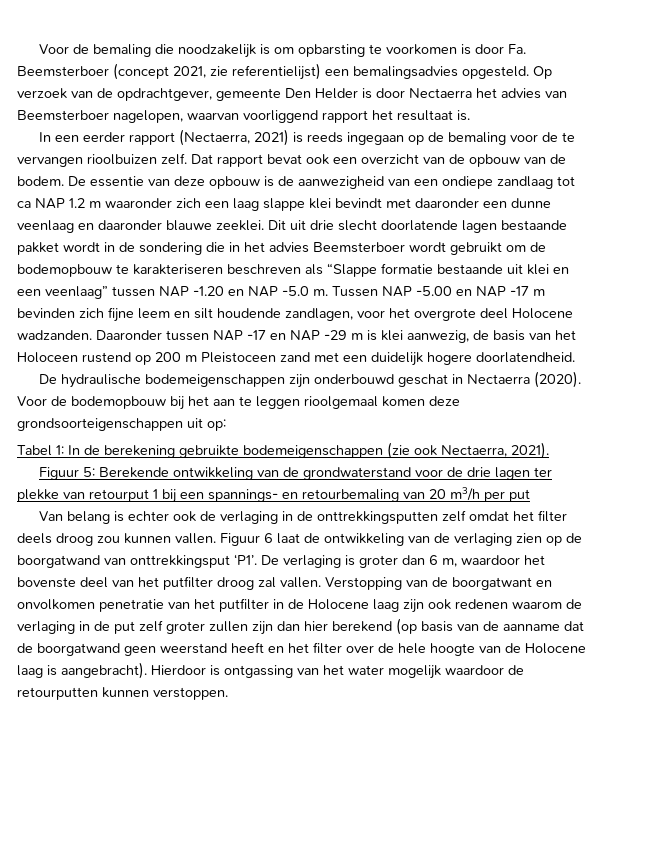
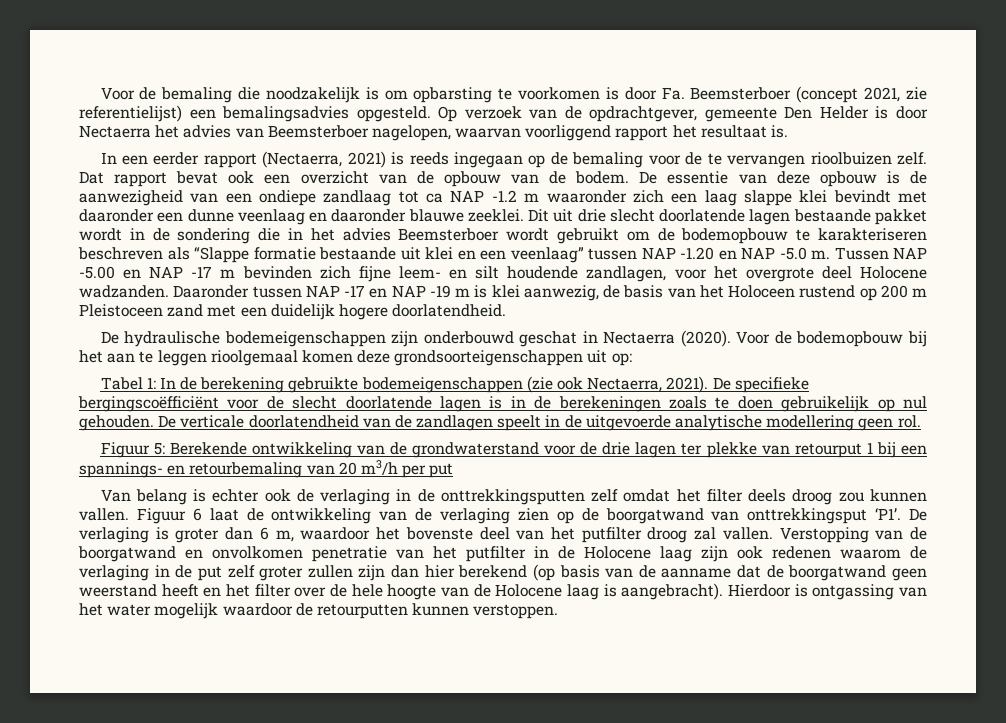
[69,198,85,208] 1.2 -> [491,190,517,202] -1.2
[138,308,170,319] leem -> [398,266,441,279] leem-
[324,330,347,340] -29 -> [429,285,451,298] -19
(549, 450) none -> [712,377,809,393] [78,396,927,412] [79,415,921,431] De specifieke bergingscoëfficiënt voor de slecht doorlatende lagen is in de berekeningen zoals te doen gebruikelijk op nul gehouden. De verticale doorlatendheid van de zandlagen speelt in de uitgevoerde analytische modellering geen rol.
[452,577,532,590] boorgatwant -> [78,546,176,562] boorgatwand

